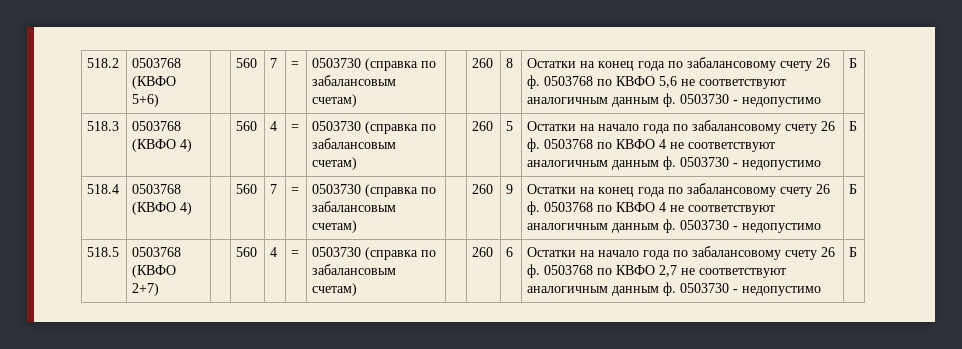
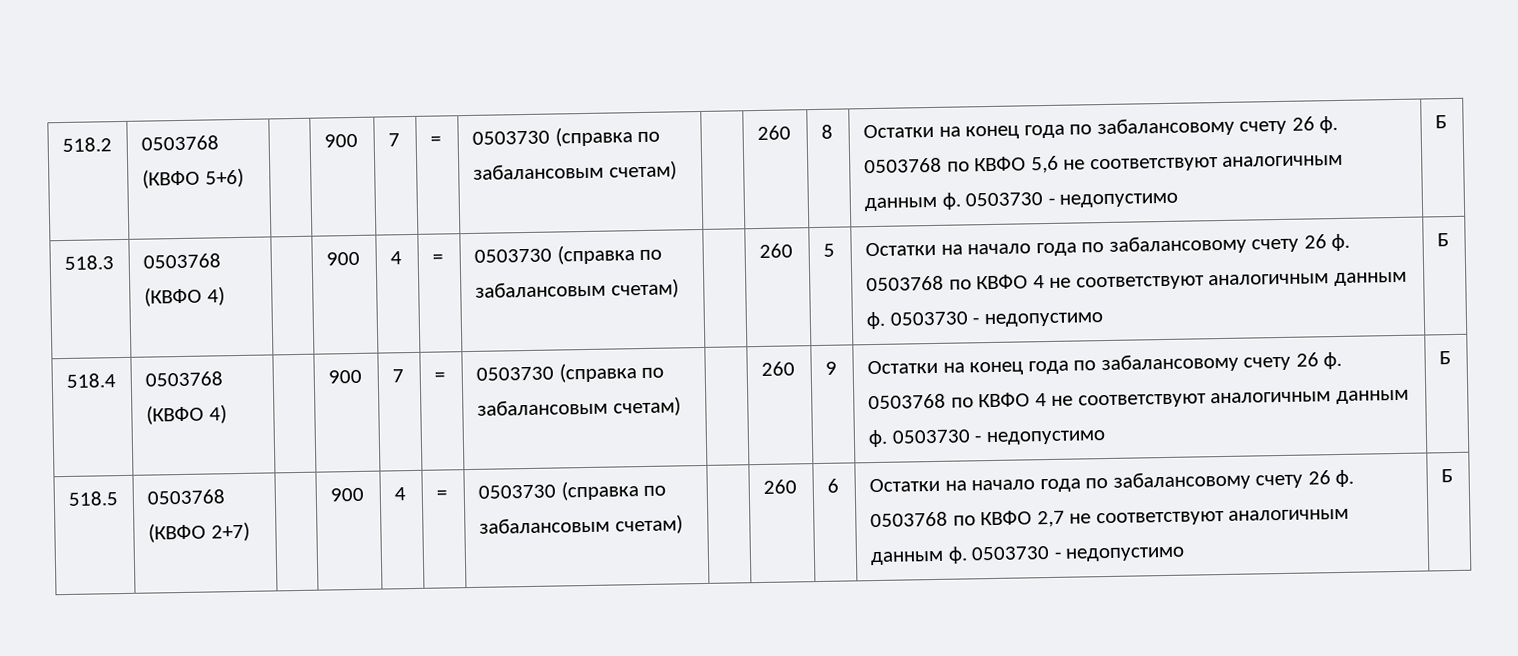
[236,58,258,68] 560 -> [323,133,358,148] 900
[236,121,258,131] 560 -> [325,251,360,266] 900
[236,184,258,194] 560 -> [327,369,362,384] 900
[236,247,258,257] 560 -> [329,487,364,502] 900

